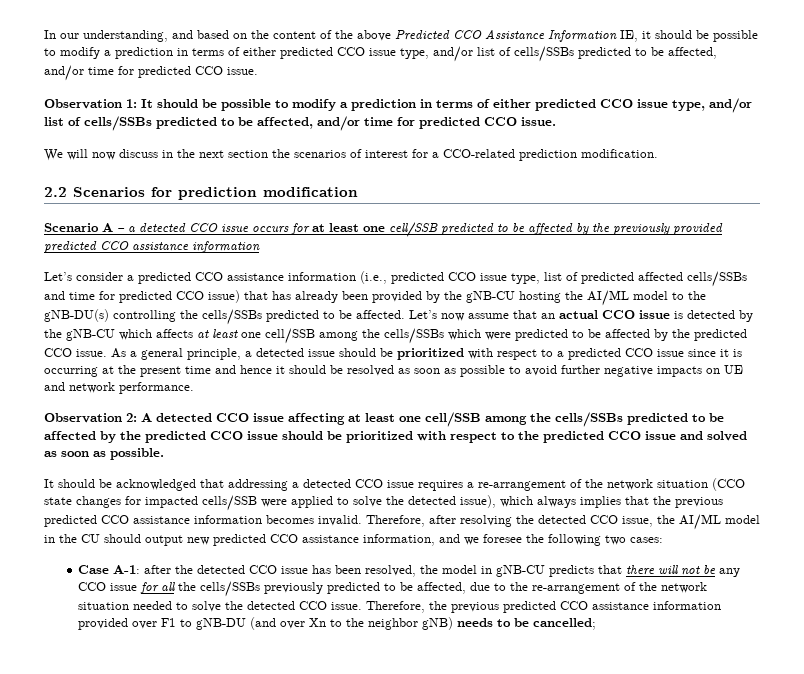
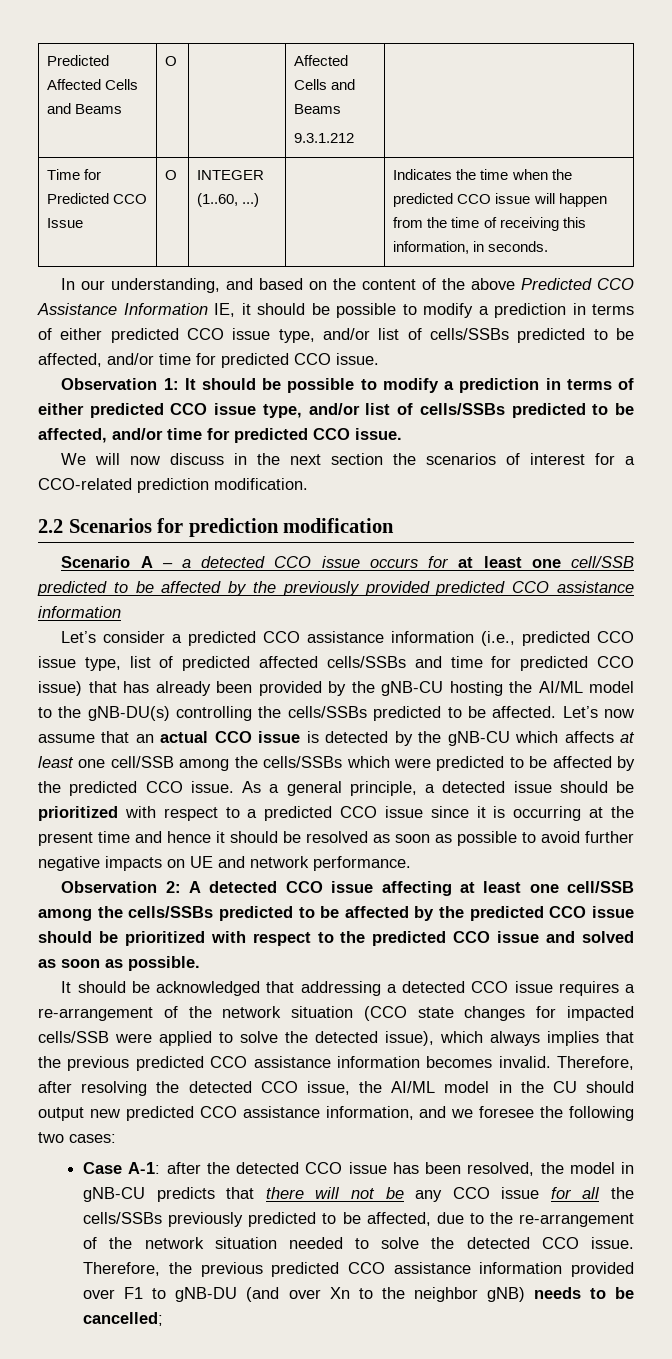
(44, 34) none -> [47,55,110,66] [47,79,139,90] [47,103,123,114] [165,56,178,66] [294,55,349,66] [294,79,356,90] [294,104,342,114] [294,133,355,143] [47,169,102,180] [47,193,148,204] [47,218,84,228] [165,170,178,180] [197,170,265,180] [197,193,260,207] [393,169,572,180] [393,193,607,207] [393,217,586,231] [393,241,549,254] Predicted Affected Cells and Beams | O | | Affected Cells and Beams // 9.3.1.212 | // Time for Predicted CCO Issue | O | INTEGER (1..60, ...) | | Indicates the time when the predicted CCO issue will happen from the time of receiving this information, in seconds. //

